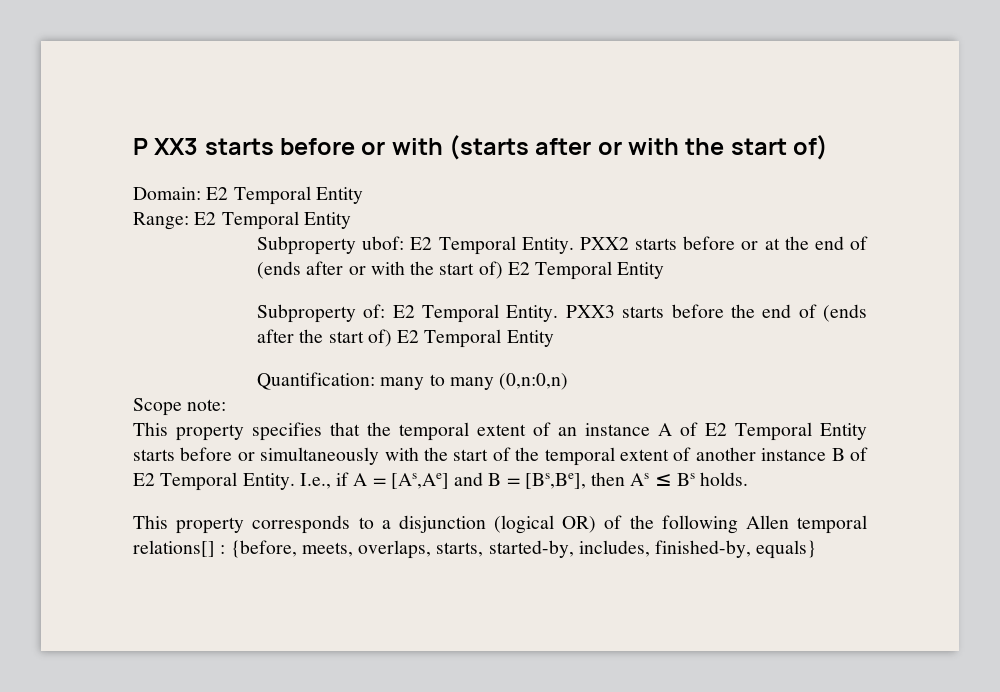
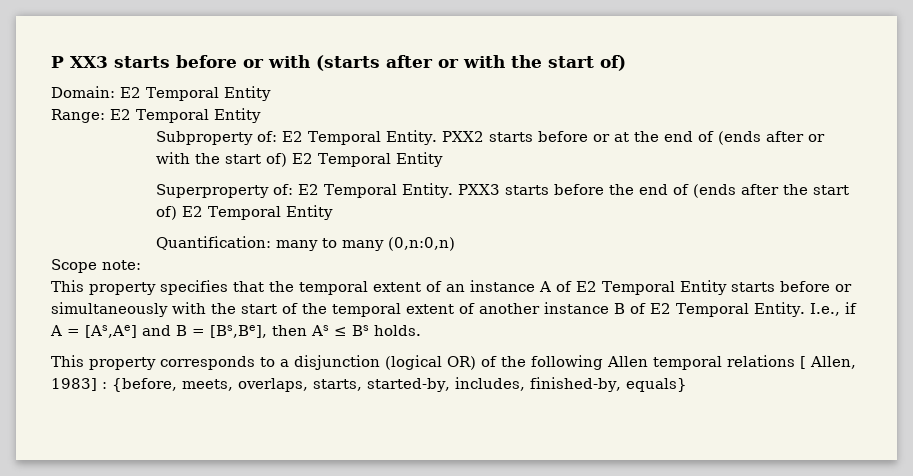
[362,236,405,250] ubof: -> [256,131,277,142] of:
[256,304,356,323] Subproperty -> [155,184,269,198] Superproperty
[133,540,215,557] relations[] -> [727,355,856,369] [51,378,97,391] relations [ Allen, 1983]

